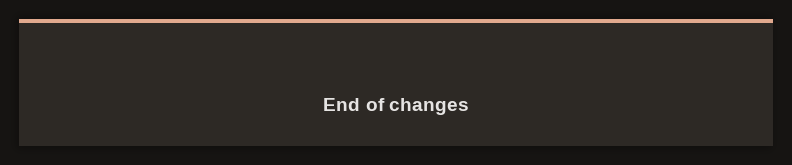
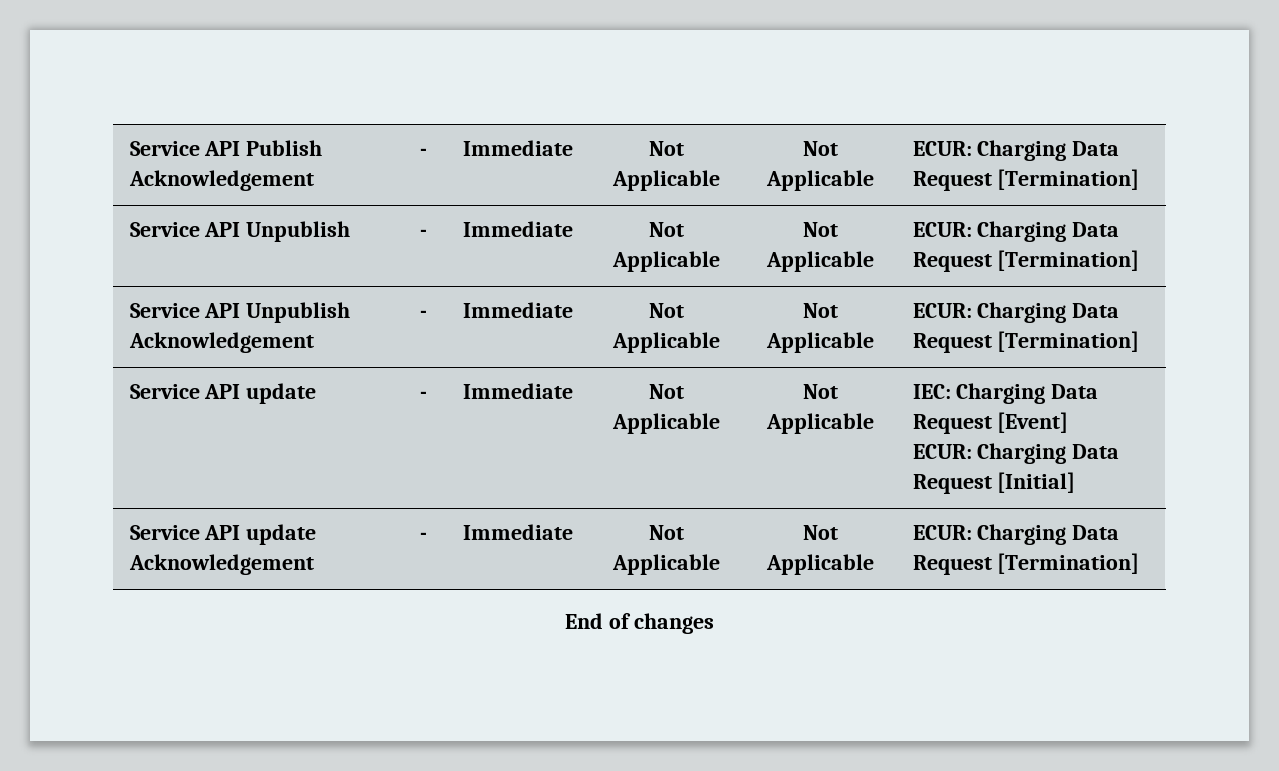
(323, 104) none -> [129,140,323,156] [128,170,314,191] [420,148,427,156] [462,140,573,156] [649,141,684,156] [612,170,720,191] [802,141,838,156] [765,170,874,191] [912,140,1120,161] [912,169,1140,191] [129,221,351,242] [420,229,427,237] [462,221,573,237] [649,222,684,237] [612,251,720,272] [802,222,838,237] [765,251,874,272] [912,221,1120,242] [912,250,1140,272] [129,302,351,323] [128,332,314,353] [420,310,427,318] [462,302,573,318] [649,303,684,318] [612,332,720,353] [802,303,838,318] [765,332,874,353] [912,302,1120,323] [912,331,1140,353] [129,383,317,404] [420,391,427,399] [462,383,573,399] [649,384,684,399] [612,413,720,434] [802,384,838,399] [765,413,874,434] [912,383,1099,404] [912,412,1069,434] [912,443,1120,464] [912,472,1076,494] [129,524,317,545] [128,554,314,575] [420,532,427,540] [462,524,573,540] [649,525,684,540] [612,554,720,575] [802,525,838,540] [765,554,874,575] [912,524,1120,545] [912,553,1140,575] Service API Publish Acknowledgement | - | Immediate | Not Applicable | Not Applicable | ECUR: Charging Data Request [Termination] // Service API Unpublish | - | Immediate | Not Applicable | Not Applicable | ECUR: Charging Data Request [Termination] // Service API Unpublish Acknowledgement | - | Immediate | Not Applicable | Not Applicable | ECUR: Charging Data Request [Termination] // Service API update | - | Immediate | Not Applicable | Not Applicable | IEC: Charging Data Request [Event] // ECUR: Charging Data Request [Initial] // Service API update Acknowledgement | - | Immediate | Not Applicable | Not Applicable | ECUR: Charging Data Request [Termination] //

